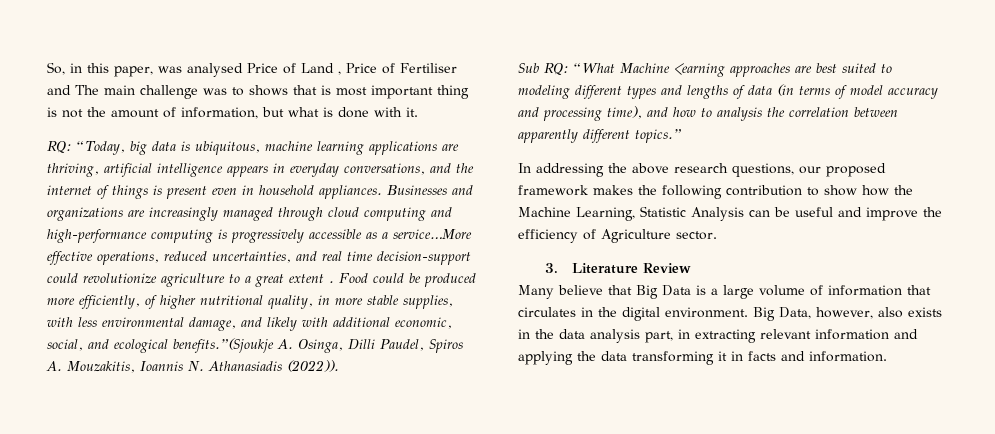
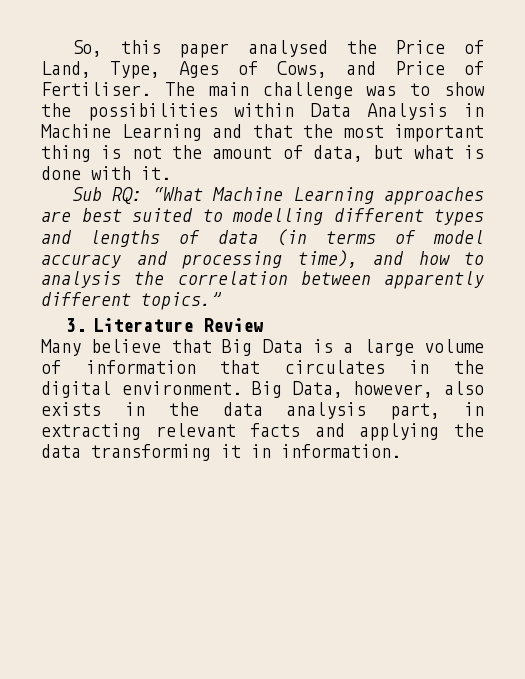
[70,63,457,77] [47,85,71,95] in this paper, was analysed Price of Land , Price of Fertiliser and -> [120,40,485,58] [41,61,484,79] [41,82,151,96] this paper analysed the Price of Land, Type, Ages of Cows, and Price of Fertiliser.
[249,85,331,96] shows that is -> [443,82,485,96] [41,103,485,121] [41,124,333,141] show the possibilities within Data Analysis in Machine Learning and that the
[181,107,258,119] information, -> [313,145,363,162] data,
[47,141,459,155] [47,163,474,177] [47,185,473,199] [47,207,452,221] [47,229,472,243] [47,251,471,265] [47,273,476,287] [47,295,453,309] [47,317,452,331] [47,338,463,353] [46,360,339,373] // RQ: “Today, big data is ubiquitous, machine learning applications are thriving, artificial intelligence appears in everyday conversations, and the internet of things is present even in household appliances. Businesses and organizations are increasingly managed through cloud computing and high-performance computing is progressively accessible as a service…More effective operations, reduced uncertainties, and real time decision-support could revolutionize agriculture to a great extent . Food could be produced more efficiently, of higher nutritional quality, in more stable supplies, with less environmental damage, and likely with additional economic, social, and ecological benefits.”(Sjoukje A. Osinga, Dilli Paudel, Spiros A. Mouzakitis, Ioannis N. Athanasiadis (2022)). -> (171, 173) none
[673,63,725,77] <earning -> [293,187,374,204] Learning
[518,85,570,99] modeling -> [232,208,323,225] modelling
[518,163,886,177] [518,185,913,199] [518,206,942,221] [518,229,717,243] // In addressing the above research questions, our proposed framework makes the following contribution to show how the Machine Learning, Statistic Analysis can be useful and improve the efficiency of Agriculture sector. -> (222, 301) none
[815,329,889,340] information -> [250,423,301,437] facts
[748,351,805,361] facts and -> (271, 451) none

